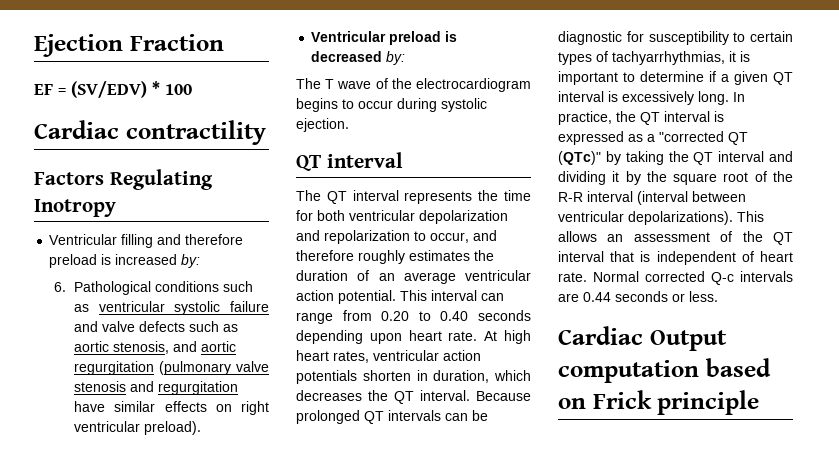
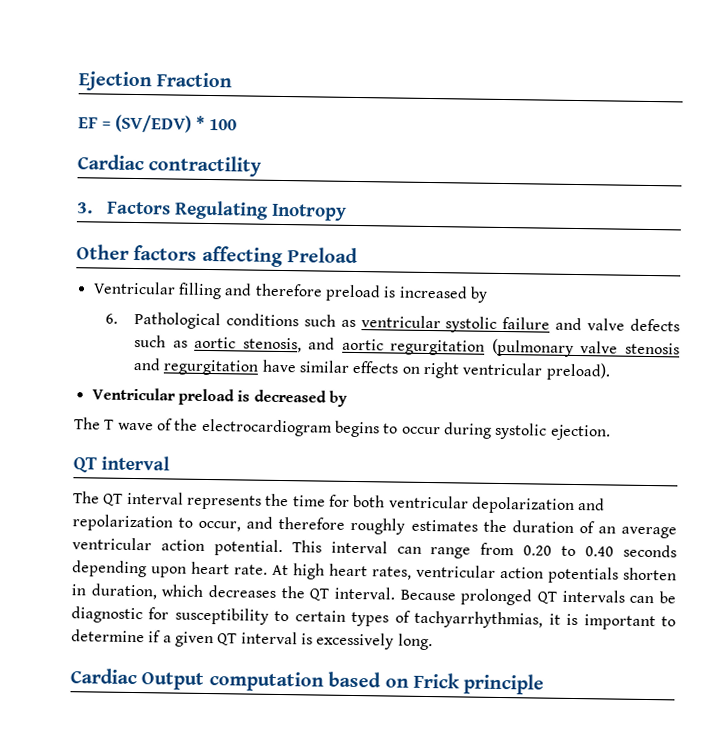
(266, 132) none -> [77,202,93,214] 3.
(116, 208) none -> [76,244,359,268] // Other factors affecting Preload
[181,254,201,268] by: -> [469,286,488,303] by
[386,51,406,65] by: -> [328,390,348,407] by
[733,92,745,102] [558,111,724,125] [558,131,748,145] [558,151,793,165] [558,171,793,185] [558,191,746,205] [558,211,764,225] [558,231,793,245] [558,251,793,265] [558,271,793,285] [558,291,718,302] In practice, the QT interval is expressed as a "corrected QT (QTc)" by taking the QT interval and dividing it by the square root of the R-R interval (interval between ventricular depolarizations). This allows an assessment of the QT interval that is independent of heart rate. Normal corrected Q-c intervals are 0.44 seconds or less. -> (433, 642) none

